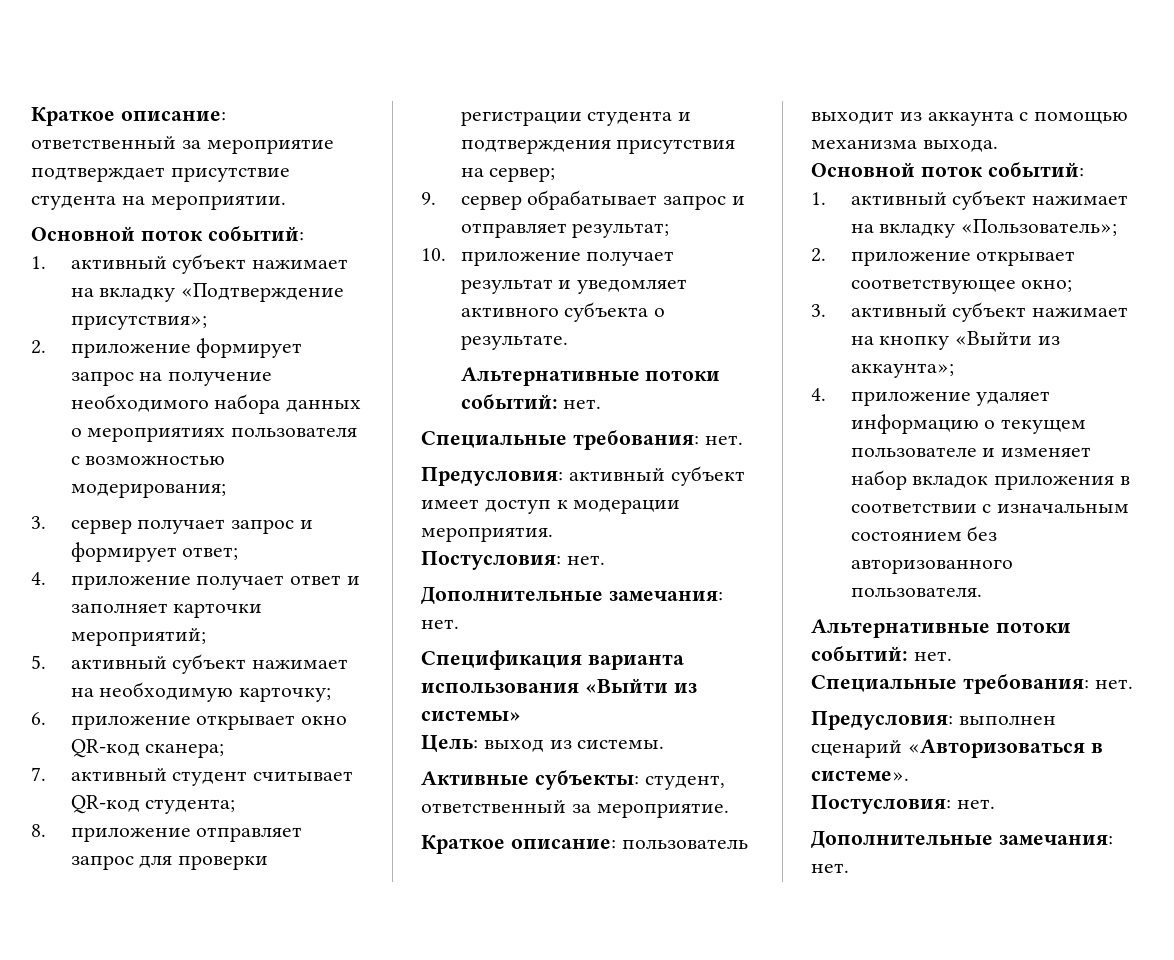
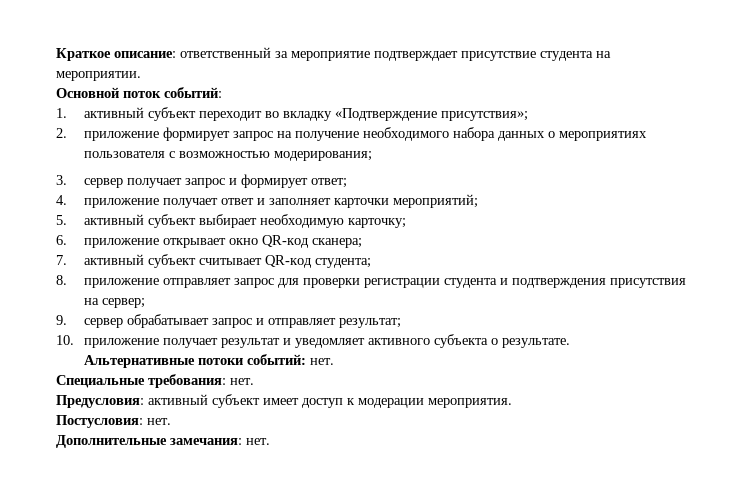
[252,259,349,269] [70,288,94,297] нажимает на -> [199,111,280,121] переходит во
[252,659,349,669] [70,688,94,697] нажимает на -> [199,214,258,228] выбирает
[172,771,248,786] студент -> [148,254,197,268] субъект
[421,650,684,670] [421,678,697,693] [421,710,521,721] [421,735,665,753] [421,770,725,790] [421,800,729,818] [421,835,748,854] [811,111,1129,126] [811,139,998,152] [811,162,1084,177] [811,190,1129,210] [850,219,1118,238] [811,248,1076,266] [850,279,1073,294] [811,302,1129,322] [850,331,1061,350] [850,363,954,378] [811,388,1051,406] [850,414,1087,434] [850,447,1092,457] [850,470,1131,490] [850,503,1130,513] [850,526,998,541] [850,559,1013,574] [850,587,982,597] [811,619,1071,638] [811,646,952,661] [811,674,1133,694] [811,711,1056,730] [811,739,1103,758] [811,770,909,781] [811,795,995,814] [811,831,1113,849] [811,863,849,873] // Спецификация варианта использования «Выйти из системы» // Цель: выход из системы. // Активные субъекты: студент, ответственный за мероприятие. // Краткое описание: пользователь выходит из аккаунта с помощью механизма выхода. // Основной поток событий: // 1. активный субъект нажимает на вкладку «Пользователь»; // 2. приложение открывает соответствующее окно; // 3. активный субъект нажимает на кнопку «Выйти из аккаунта»; // 4. приложение удаляет информацию о текущем пользователе и изменяет набор вкладок приложения в соответствии с изначальным состоянием без авторизованного пользователя. // Альтернативные потоки событий: нет. // Специальные требования: нет. // Предусловия: выполнен сценарий «Авторизоваться в системе». // Постусловия: нет. // Дополнительные замечания: нет. -> (270, 441) none

